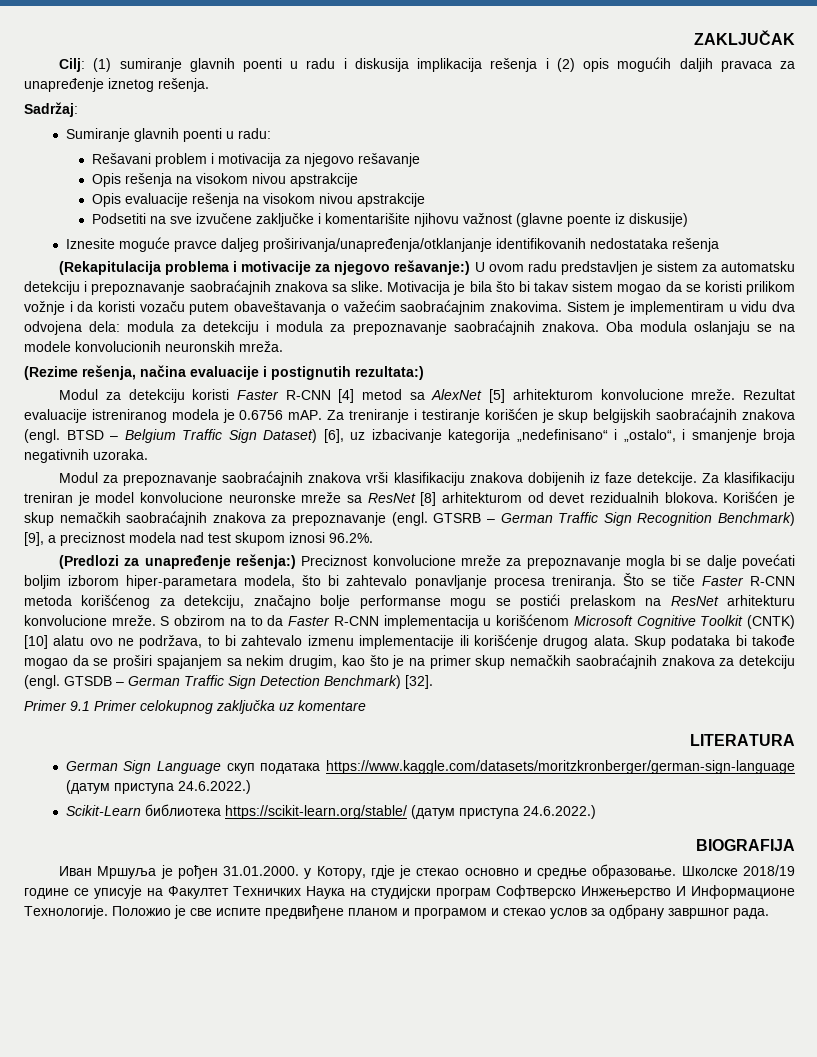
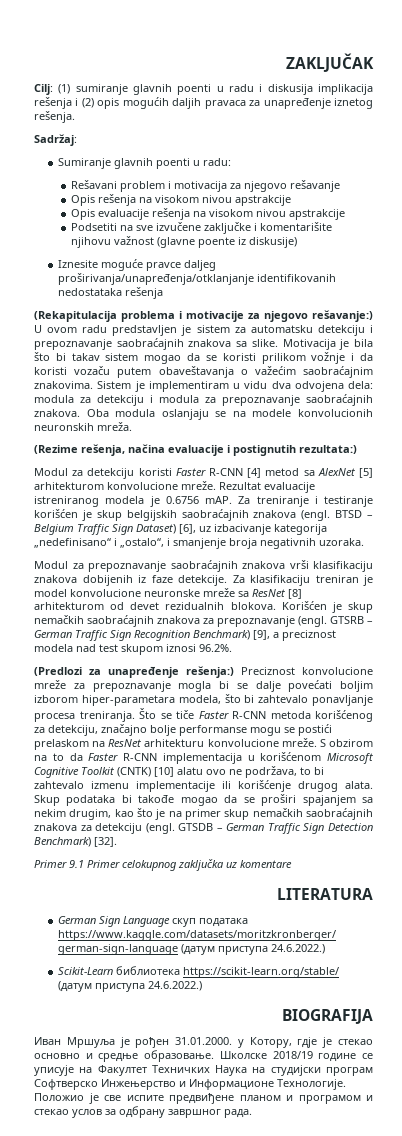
[676,886,686,896] И -> [179,1081,186,1087] и

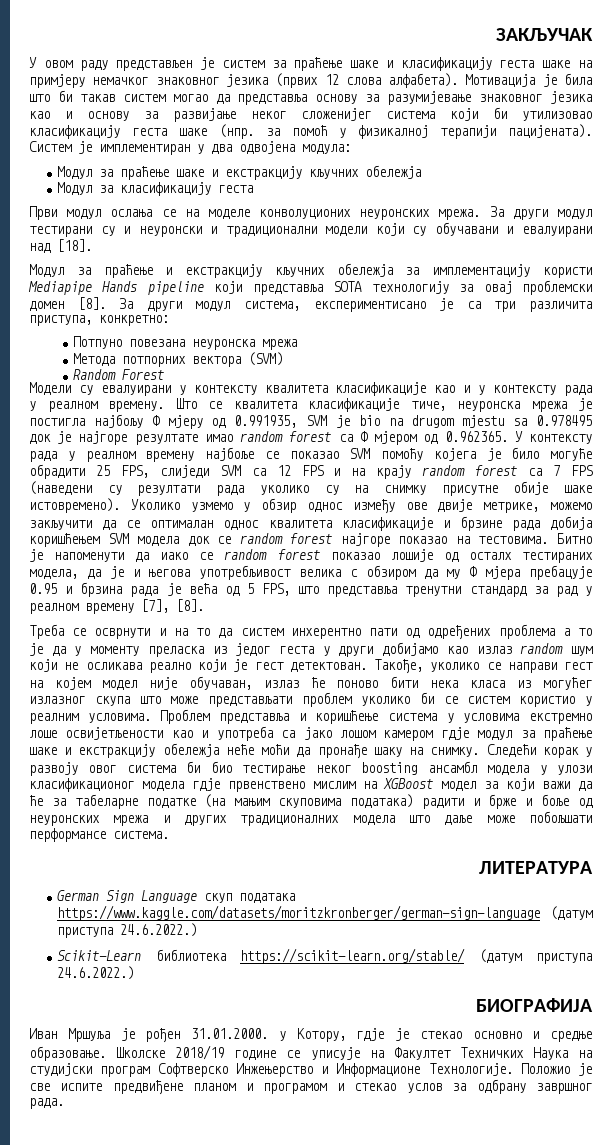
[286,53,374,72] [34,84,374,95] [34,97,374,109] [34,111,75,123] [34,134,77,146] [58,158,232,169] [70,180,340,192] [70,194,291,206] [70,208,345,220] [70,222,332,234] [70,236,297,248] [58,259,217,271] [58,273,337,285] [58,287,164,299] [34,310,373,322] [34,325,373,336] [34,338,374,350] [34,352,373,364] [34,366,373,378] [34,381,373,392] [34,394,373,406] [34,409,373,420] [34,422,132,431] [34,444,357,456] [34,468,373,479] [34,481,315,493] [34,496,373,507] [34,509,373,521] [34,524,327,535] [34,538,364,549] [34,560,373,572] [34,575,373,586] [34,588,302,599] [34,601,373,613] [34,615,373,627] [34,630,336,641] [34,644,232,655] [34,666,373,678] [34,680,373,692] [34,694,374,706] [34,708,373,722] [34,724,332,736] [34,738,373,750] [34,752,373,764] [34,766,324,778] [34,780,373,792] [34,794,374,806] [34,808,373,820] [34,823,373,834] [34,837,117,847] [34,859,292,871] [277,888,373,900] ZAKLJUČAK // Cilj: (1) sumiranje glavnih poenti u radu i diskusija implikacija rešenja i (2) opis mogućih daljih pravaca za unapređenje iznetog rešenja. // Sadržaj: // Sumiranje glavnih poenti u radu: // Rešavani problem i motivacija za njegovo rešavanje // Opis rešenja na visokom nivou apstrakcije // Opis evaluacije rešenja na visokom nivou apstrakcije // Podsetiti na sve izvučene zaključke i komentarišite njihovu važnost (glavne poente iz diskusije) // Iznesite moguće pravce daljeg proširivanja/unapređenja/otklanjanje identifikovanih nedostataka rešenja // (Rekapitulacija problema i motivacije za njegovo rešavanje:) U ovom radu predstavljen je sistem za automatsku detekciju i prepoznavanje saobraćajnih znakova sa slike. Motivacija je bila što bi takav sistem mogao da se koristi prilikom vožnje i da koristi vozaču putem obaveštavanja o važećim saobraćajnim znakovima. Sistem je implementiram u vidu dva odvojena dela: modula za detekciju i modula za prepoznavanje saobraćajnih znakova. Oba modula oslanjaju se na modele konvolucionih neuronskih mreža. // (Rezime rešenja, načina evaluacije i postignutih rezultata:) // Modul za detekciju koristi Faster R-CNN [4] metod sa AlexNet [5] arhitekturom konvolucione mreže. Rezultat evaluacije istreniranog modela je 0.6756 mAP. Za treniranje i testiranje korišćen je skup belgijskih saobraćajnih znakova (engl. BTSD – Belgium Traffic Sign Dataset) [6], uz izbacivanje kategorija „nedefinisano“ i „ostalo“, i smanjenje broja negativnih uzoraka. // Modul za prepoznavanje saobraćajnih znakova vrši klasifikaciju znakova dobijenih iz faze detekcije. Za klasifikaciju treniran je model konvolucione neuronske mreže sa ResNet [8] arhitekturom od devet rezidualnih blokova. Korišćen je skup nemačkih saobraćajnih znakova za prepoznavanje (engl. GTSRB – German Traffic Sign Recognition Benchmark) [9], a preciznost modela nad test skupom iznosi 96.2%. // (Predlozi za unapređenje rešenja:) Preciznost konvolucione mreže za prepoznavanje mogla bi se dalje povećati boljim izborom hiper-parametara modela, što bi zahtevalo ponavljanje procesa treniranja. Što se tiče Faster R-CNN metoda korišćenog za detekciju, značajno bolje performanse mogu se postići prelaskom na ResNet arhitekturu konvolucione mreže. S obzirom na to da Faster R-CNN implementacija u korišćenom Microsoft Cognitive Toolkit (CNTK) [10] alatu ovo ne podržava, to bi zahtevalo izmenu implementacije ili korišćenje drugog alata. Skup podataka bi takođe mogao da se proširi spajanjem sa nekim drugim, kao što je na primer skup nemačkih saobraćajnih znakova za detekciju (engl. GTSDB – German Traffic Sign Detection Benchmark) [32]. // Primer 9.1 Primer celokupnog zaključka uz komentare // LITERATURA -> [496,28,593,41] [29,57,592,71] [29,73,592,88] [29,90,593,105] [29,107,592,122] [29,124,592,139] [29,141,351,155] [56,165,421,180] [56,182,253,196] [29,206,592,220] [29,222,592,237] [29,239,92,253] [29,263,592,278] [28,280,593,295] [29,297,593,312] [29,315,169,326] [72,336,297,350] [72,352,283,367] [72,369,164,380] [29,382,593,396] [29,398,592,412] [29,414,593,429] [29,431,592,445] [29,447,592,462] [29,464,593,479] [29,481,592,496] [29,498,593,514] [29,516,593,531] [29,533,592,547] [29,549,593,563] [29,565,593,580] [29,582,592,597] [29,599,204,614] [29,624,592,640] [29,642,593,657] [29,659,593,674] [29,676,593,690] [29,692,592,707] [29,709,593,724] [29,726,592,741] [29,743,593,759] [29,761,592,776] [29,778,593,792] [29,794,594,809] [29,811,592,826] [29,828,169,842] [479,861,593,874] ЗАКЉУЧАК // У овом раду представљен је систем за праћење шаке и класификацију геста шаке на примјеру немачког знаковног језика (првих 12 слова алфабета). Мотивација је била што би такав систем могао да представља основу за разумијевање знаковног језика као и основу за развијање неког сложенијег система који би утилизовао класификацију геста шаке (нпр. за помоћ у физикалној терапији пацијената). Систем је имплементиран у два одвојена модула: // Модул за праћење шаке и екстракцију кључних обележја // Модул за класификацију геста // Први модул ослања се на моделе конволуционих неуронских мрежа. За други модул тестирани су и неуронски и традиционални модели који су обучавани и евалуирани над [18]. // Модул за праћење и екстракцију кључних обележја за имплементацију користи Mediapipe Hands pipeline који представља SOTA технологију за овај проблемски домен [8]. За други модул система, експериментисано је са три различита приступа, конкретно: // Потпуно повезана неуронска мрежа // Метода потпорних вектора (SVM) // Random Forest // Модели су евалуирани у контексту квалитета класификације као и у контексту рада у реалном времену. Што се квалитета класификације тиче, неуронска мрежа је постигла најбољу Ф мјеру од 0.991935, SVM je bio na drugom mjestu sa 0.978495 док је најгоре резултате имао random forest са Ф мјером од 0.962365. У контексту рада у реалном времену најбоље се показао SVM помоћу којега је било могуће обрадити 25 FPS, слиједи SVM са 12 FPS и на крају random forest са 7 FPS (наведени су резултати рада уколико су на снимку присутне обије шаке истовремено). Уколико узмемо у обзир однос између ове двије метрике, можемо закључити да се оптималан однос квалитета класификације и брзине рада добија коришћењем SVM модела док се random forest најгоре показао на тестовима. Битно је напоменути да иако се random forest показао лошије од осталх тестираних модела, да је и његова употребљивост велика с обзиром да му Ф мјера пребацује 0.95 и брзина рада је већа од 5 FPS, што представља тренутни стандард за рад у реалном времену [7], [8]. // Треба се осврнути и на то да систем инхерентно пати од одређених проблема а то је да у моменту преласка из једог геста у други добијамо као излаз random шум који не осликава реално који је гест детектован. Такође, уколико се направи гест на којем модел није обучаван, излаз ће поново бити нека класа из могућег излазног скупа што може представљати проблем уколико би се систем користио у реалним условима. Проблем представља и коришћење система у условима екстремно лоше освијетљености као и употреба са јако лошом камером гдје модул за праћење шаке и екстракцију обележја неће моћи да пронађе шаку на снимку. Следећи корак у развоју овог система би био тестирање неког boosting ансамбл модела у улози класификационог модела гдје првенствено мислим на XGBoost модел за који важи да ће за табеларне податке (на мањим скуповима података) радити и брже и боље од неуронских мрежа и других традиционалних модела што даље може побољшати перформансе система. // ЛИТЕРАТУРА
[282,1009,373,1024] BIOGRAFIJA -> [476,998,593,1012] БИОГРАФИЈА

